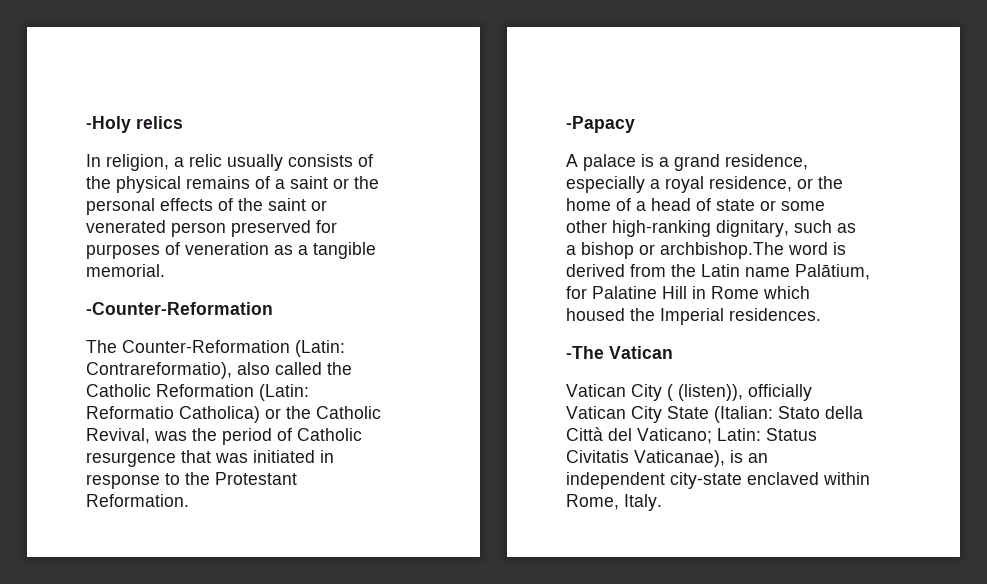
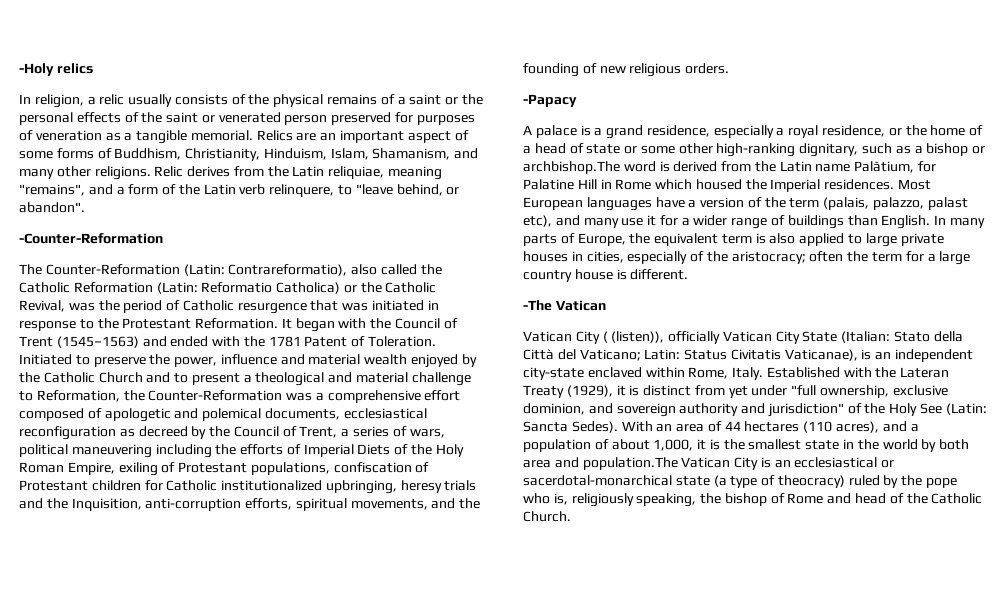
(165, 270) none -> [256,130,469,143] [19,148,479,161] [19,166,443,180] [19,184,460,197] [19,202,85,213] Relics are an important aspect of some forms of Buddhism, Christianity, Hinduism, Islam, Shamanism, and many other religions. Relic derives from the Latin reliquiae, meaning "remains", and a form of the Latin verb relinquere, to "leave behind, or abandon".
(189, 500) none -> [281,318,458,332] [19,336,437,348] [19,354,477,368] [19,372,471,386] [19,390,461,403] [19,408,427,422] [19,426,445,440] [19,444,464,458] [19,462,430,476] [19,480,477,494] [19,498,481,511] [523,63,730,77] It began with the Council of Trent (1545–1563) and ended with the 1781 Patent of Toleration. Initiated to preserve the power, influence and material wealth enjoyed by the Catholic Church and to present a theological and material challenge to Reformation, the Counter-Reformation was a comprehensive effort composed of apologetic and polemical documents, ecclesiastical reconfiguration as decreed by the Council of Trent, a series of wars, political maneuvering including the efforts of Imperial Diets of the Holy Roman Empire, exiling of Protestant populations, confiscation of Protestant children for Catholic institutionalized upbringing, heresy trials and the Inquisition, anti-corruption efforts, spiritual movements, and the founding of new religious orders.
(821, 314) none -> [898,179,932,190] [523,197,968,211] [523,215,985,229] [523,233,944,247] [523,251,971,265] [523,269,689,282] Most European languages have a version of the term (palais, palazzo, palast etc), and many use it for a wider range of buildings than English. In many parts of Europe, the equivalent term is also applied to large private houses in cities, especially of the aristocracy; often the term for a large country house is different.
(662, 502) none -> [766,367,950,378] [523,385,948,398] [523,403,987,417] [523,421,919,433] [523,439,970,452] [523,457,895,470] [523,475,958,488] [523,493,983,507] [523,511,571,522] Established with the Lateran Treaty (1929), it is distinct from yet under "full ownership, exclusive dominion, and sovereign authority and jurisdiction" of the Holy See (Latin: Sancta Sedes). With an area of 44 hectares (110 acres), and a population of about 1,000, it is the smallest state in the world by both area and population.The Vatican City is an ecclesiastical or sacerdotal-monarchical state (a type of theocracy) ruled by the pope who is, religiously speaking, the bishop of Rome and head of the Catholic Church.

